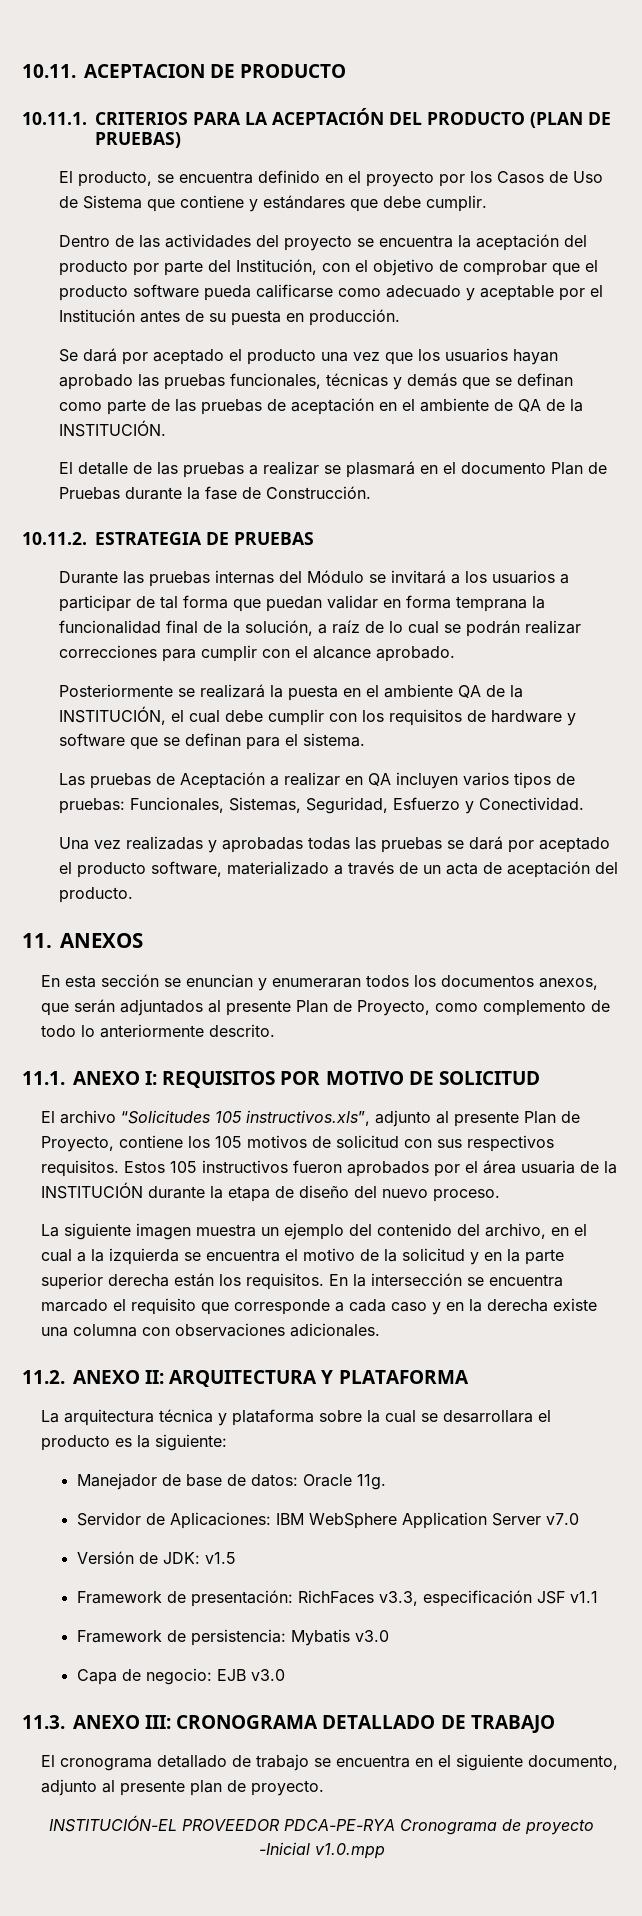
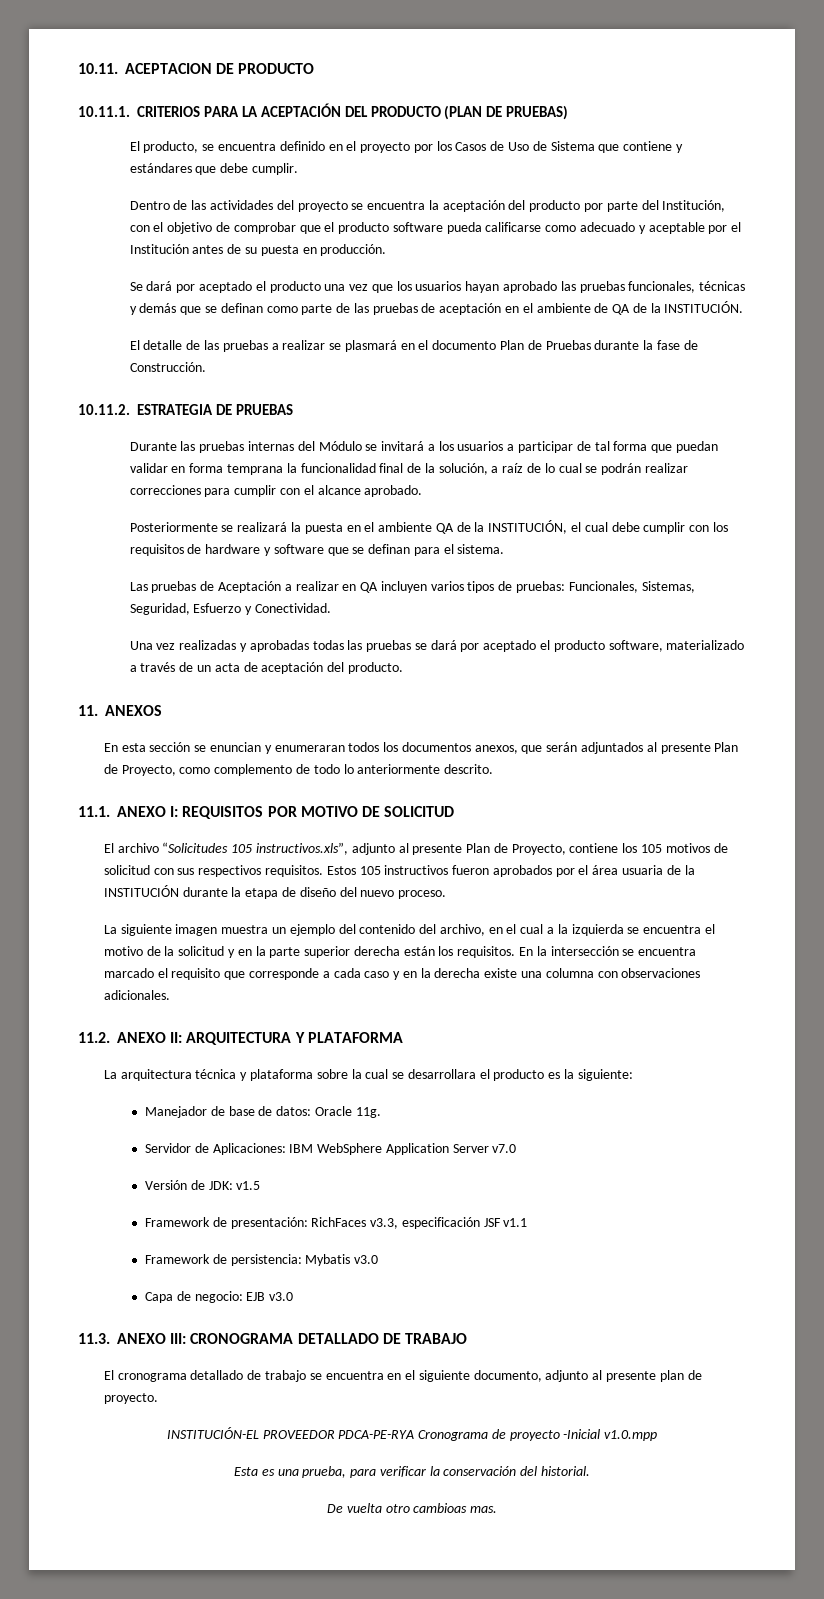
(385, 1851) none -> [233,1466,591,1478] [326,1503,498,1513] // Esta es una prueba, para verificar la conservación del historial. // De vuelta otro cambioas mas.

